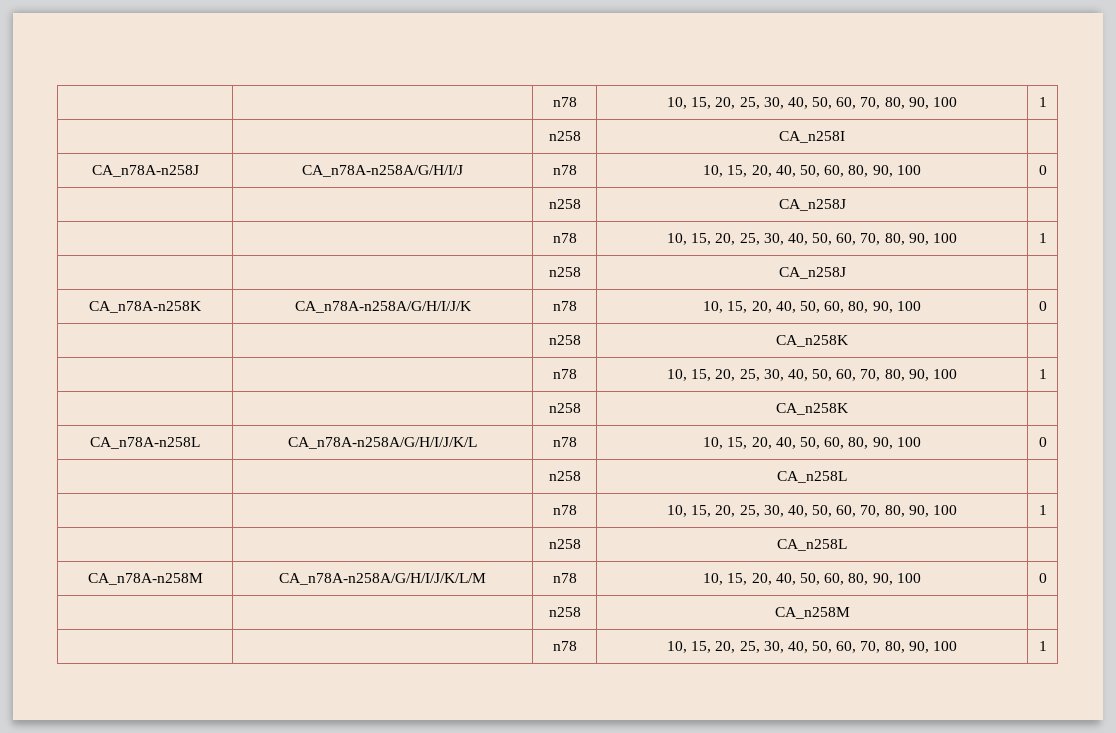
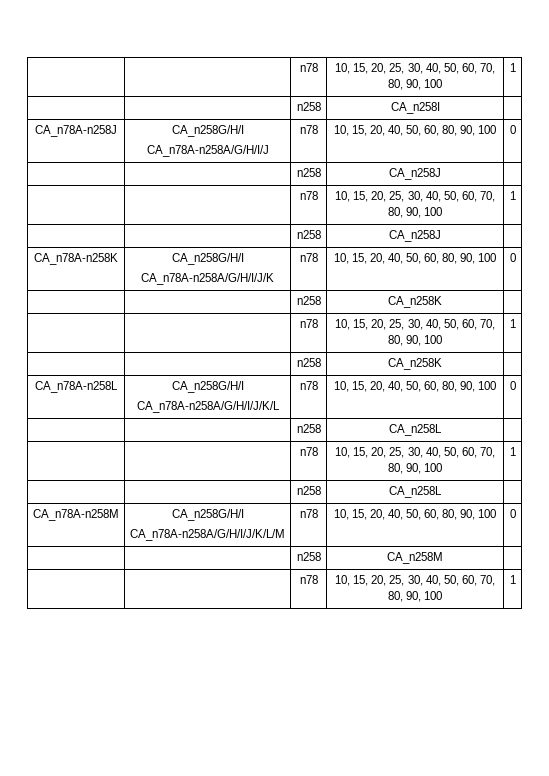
(199, 171) none -> [171,125,244,137] CA_n258G/H/I //
(202, 307) none -> [171,253,244,265] CA_n258G/H/I //
(200, 443) none -> [171,381,244,393] CA_n258G/H/I //
(203, 579) none -> [171,509,244,521] CA_n258G/H/I //

